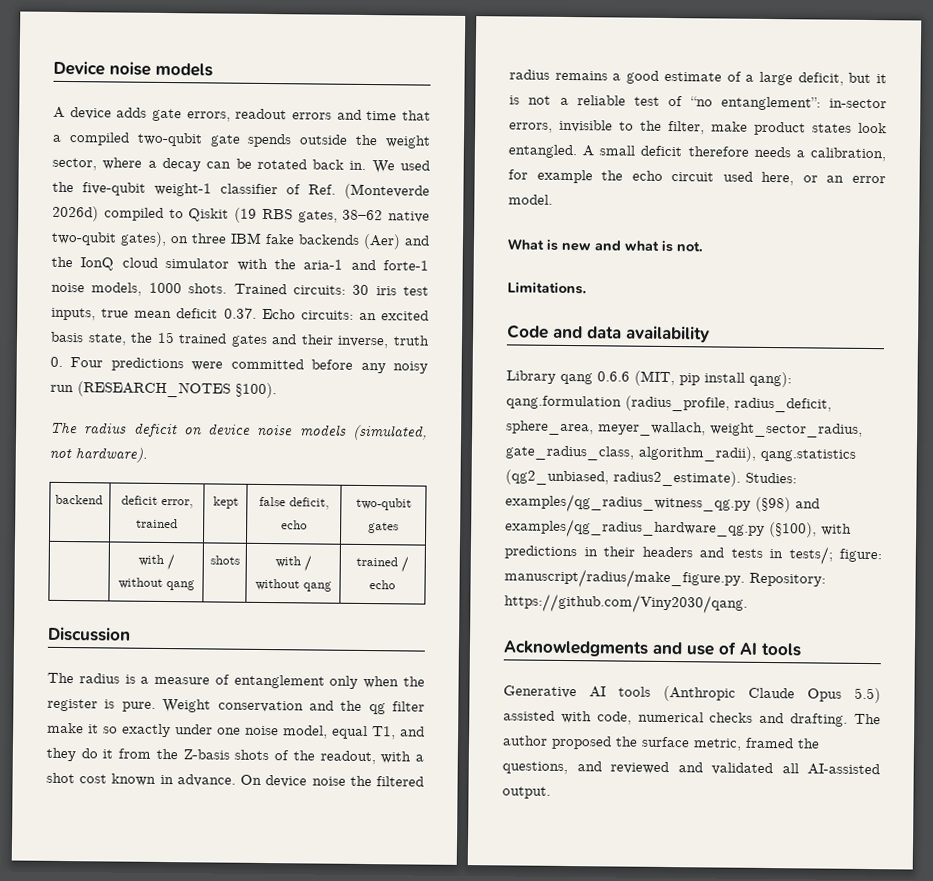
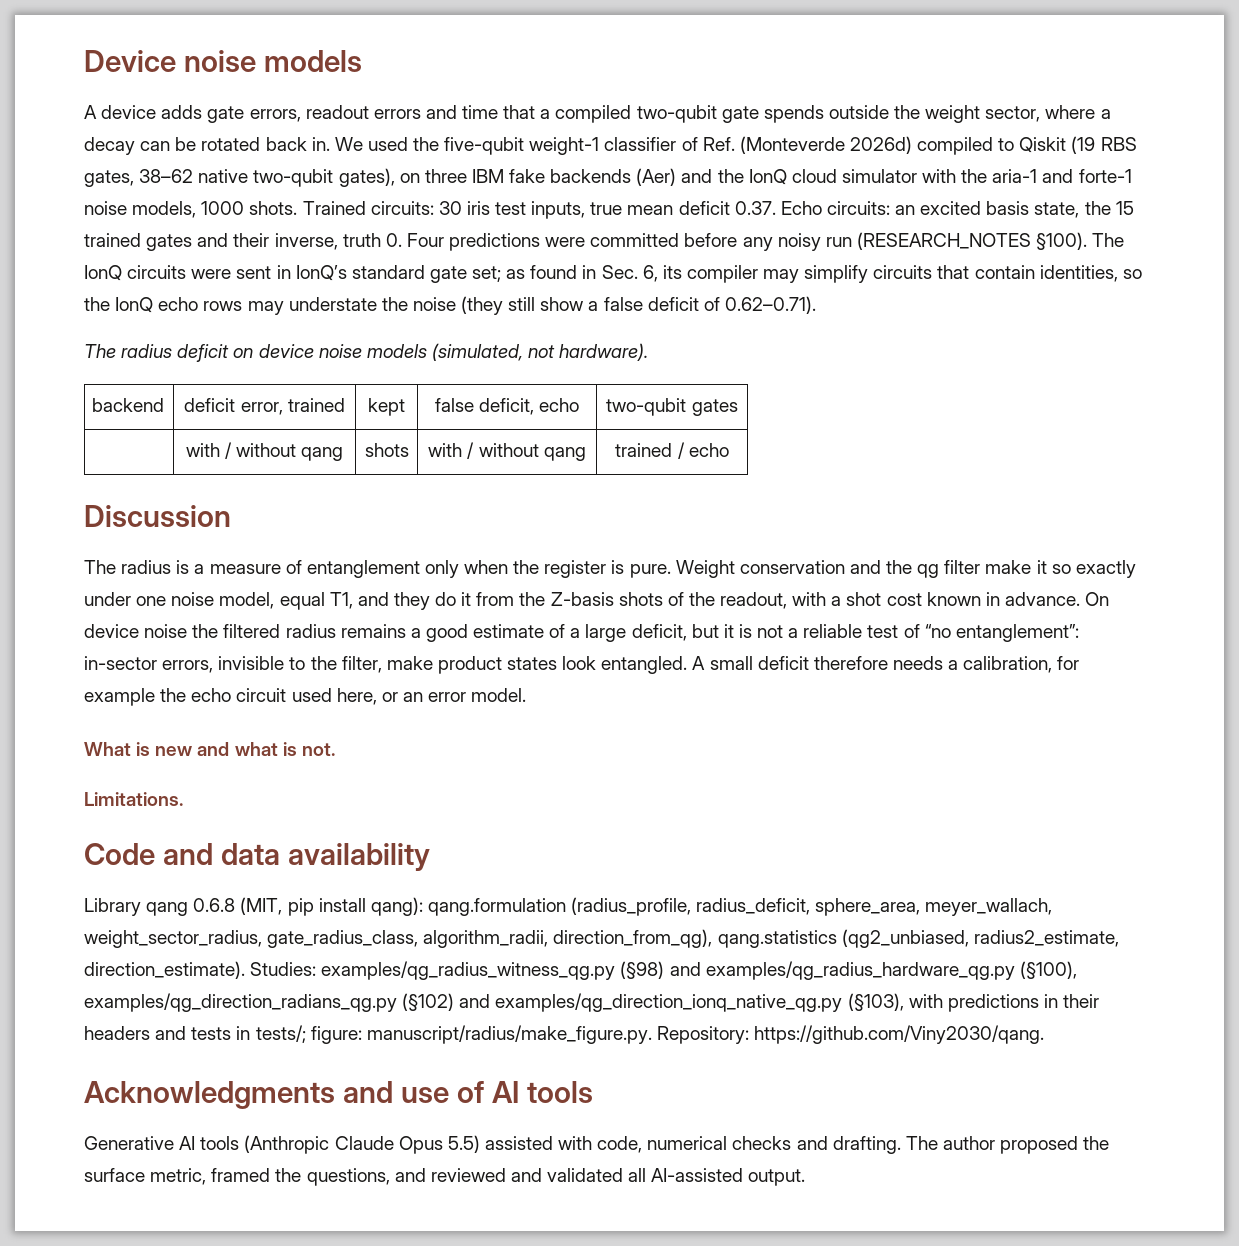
(277, 390) none -> [1092,233,1125,247] [84,265,1142,283] [84,296,816,315] The IonQ circuits were sent in IonQ’s standard gate set; as found in Sec. 6, its compiler may simplify circuits that contain identities, so the IonQ echo rows may understate the noise (they still show a false deficit of 0.62–0.71).
[597,371,630,382] 0.6.6 -> [193,898,236,912] 0.6.8
[638,445,856,462] [505,469,741,487] algorithm_radii), qang.statistics (qg2_unbiased, radius2_estimate). -> [423,929,1119,948] [84,961,245,979] algorithm_radii, direction_from_qg), qang.statistics (qg2_unbiased, radius2_estimate, direction_estimate).
(817, 530) none -> [84,993,904,1012] examples/qg_direction_radians_qg.py (§102) and examples/qg_direction_ionq_native_qg.py (§103),

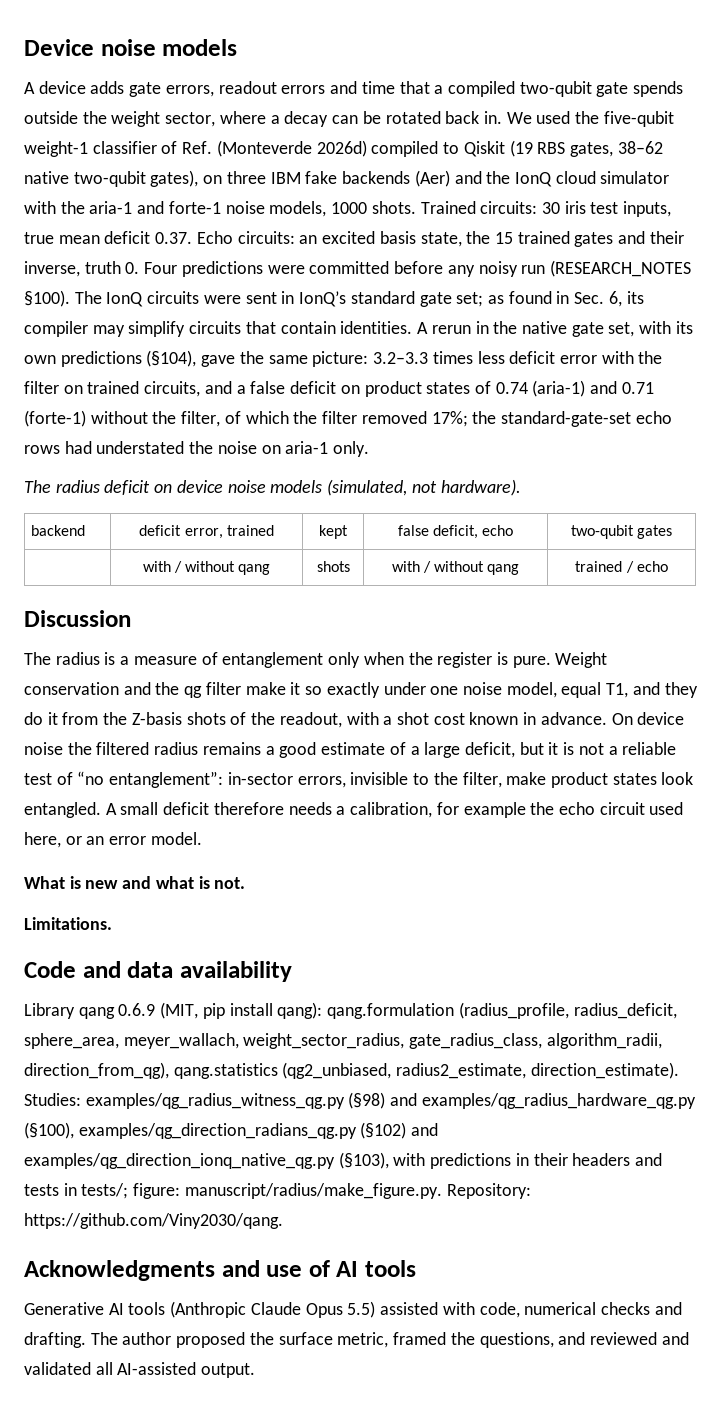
[1039,265,1142,282] [84,296,816,315] identities, so the IonQ echo rows may understate the noise (they still show a false deficit of 0.62–0.71). -> [340,321,693,337] [24,350,663,367] [24,380,654,397] [24,410,672,427] [24,441,370,457] identities. A rerun in the native gate set, with its own predictions (§104), gave the same picture: 3.2–3.3 times less deficit error with the filter on trained circuits, and a false deficit on product states of 0.74 (aria-1) and 0.71 (forte-1) without the filter, of which the filter removed 17%; the standard-gate-set echo rows had understated the noise on aria-1 only.
[193,898,236,912] 0.6.8 -> [118,1003,156,1016] 0.6.9

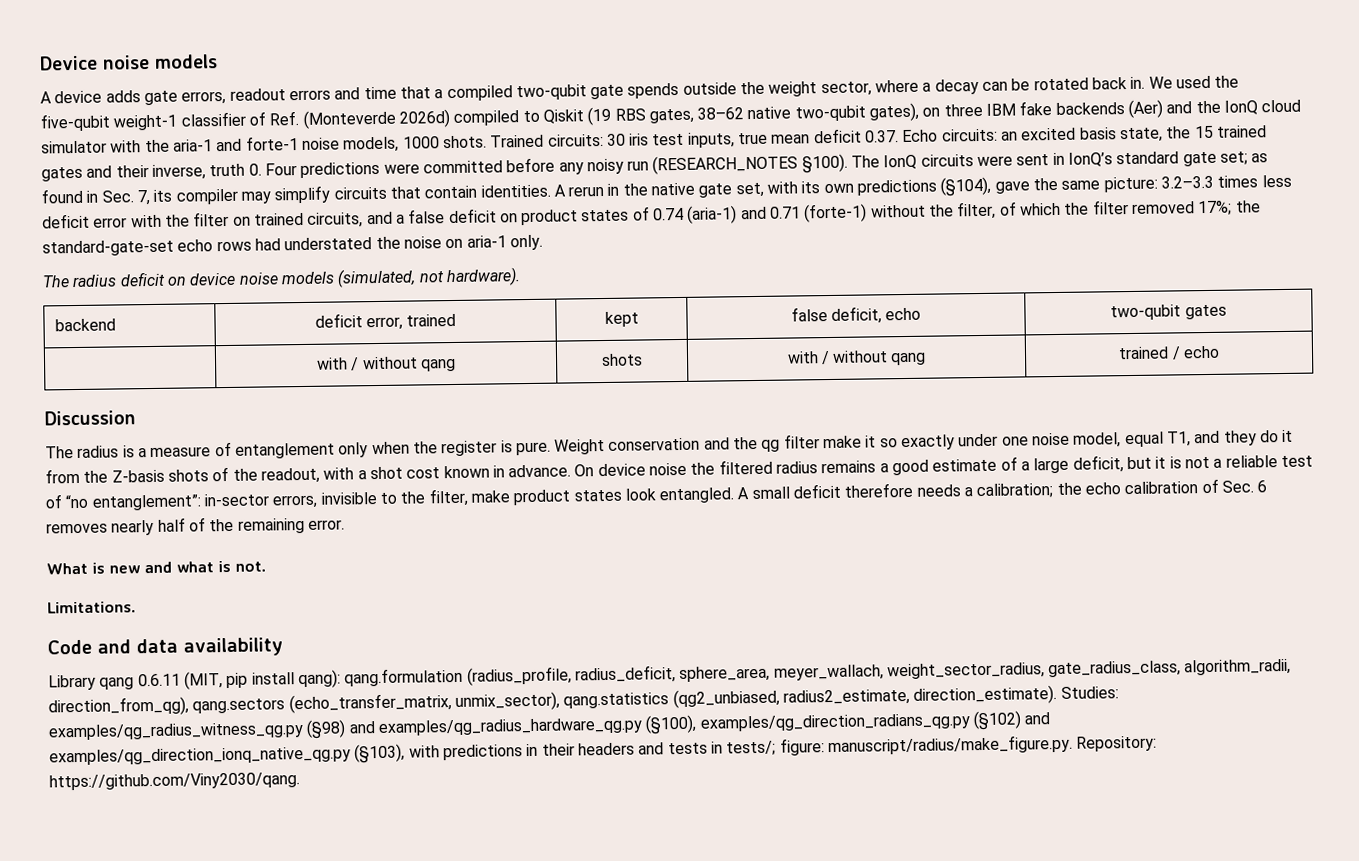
[608,291,622,307] 6, -> [136,190,150,206] 7,
[350,802,684,818] [24,832,202,848] calibration, for example the echo circuit used here, or an error model. -> [976,478,1268,499] [46,517,345,536] calibration; the echo calibration of Sec. 6 removes nearly half of the remaining error.
[118,1003,156,1016] 0.6.9 -> [137,673,181,687] 0.6.11
(169, 1070) none -> [192,691,560,714] qang.sectors (echo_transfer_matrix, unmix_sector),
[24,1260,417,1281] [24,1301,682,1318] [24,1332,689,1348] [24,1362,256,1378] // Acknowledgments and use of AI tools // Generative AI tools (Anthropic Claude Opus 5.5) assisted with code, numerical checks and drafting. The author proposed the surface metric, framed the questions, and reviewed and validated all AI-assisted output. -> (300, 781) none

